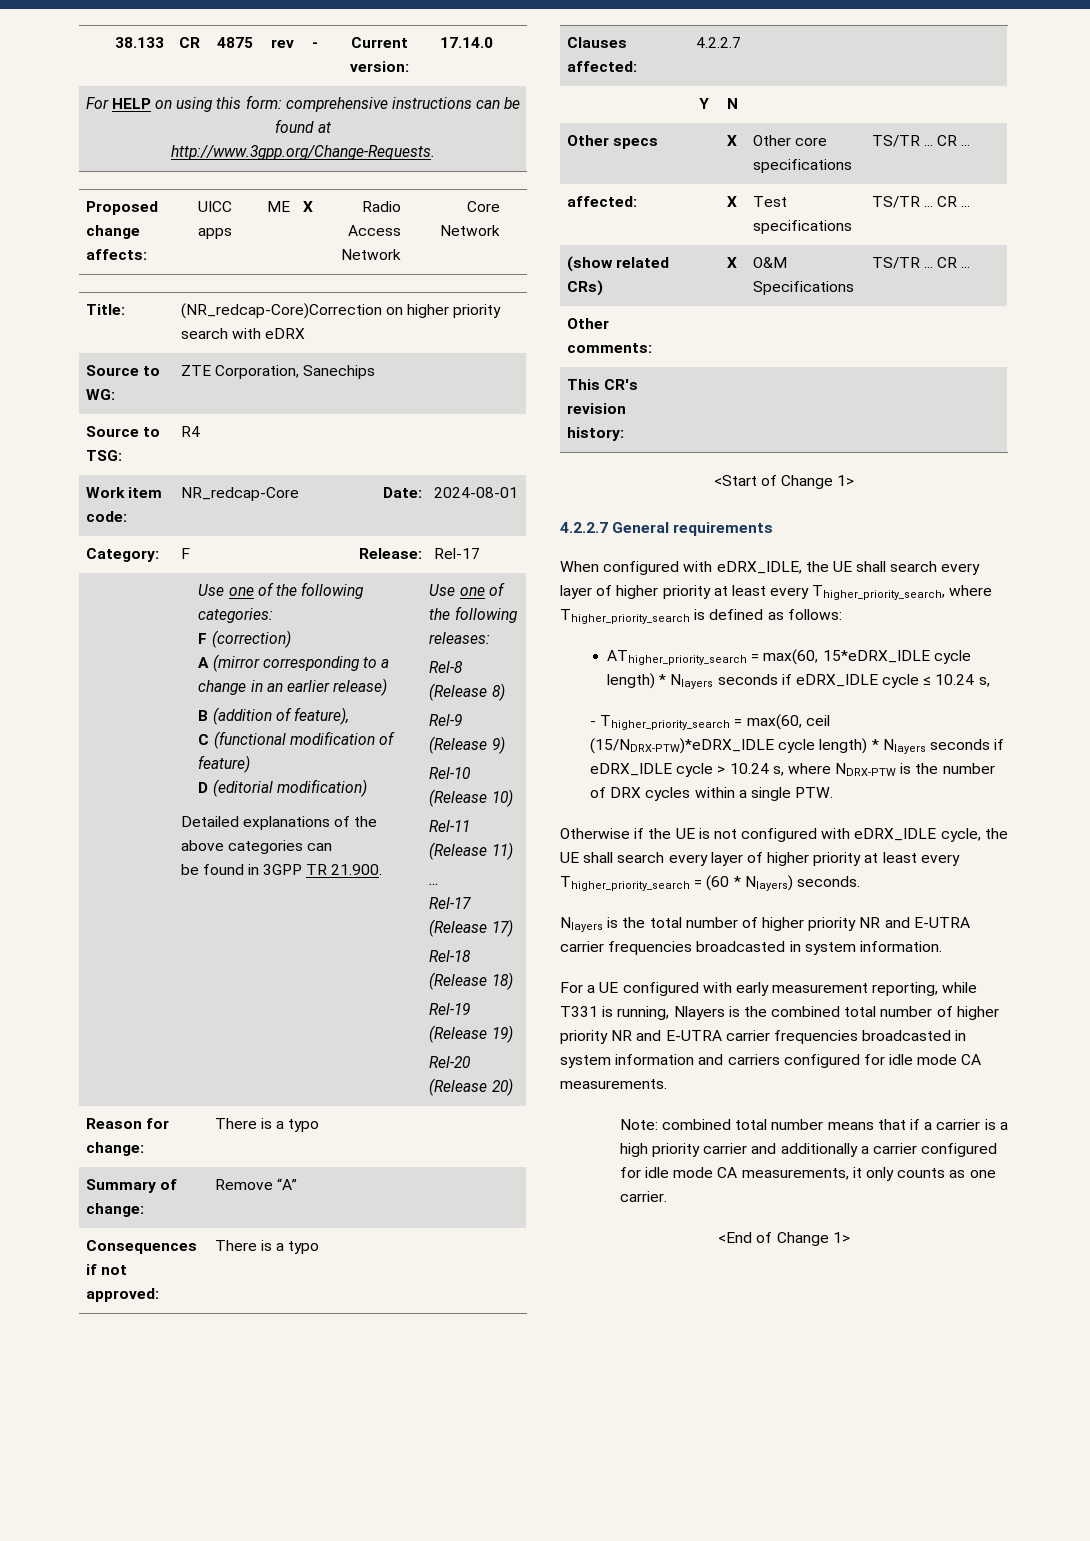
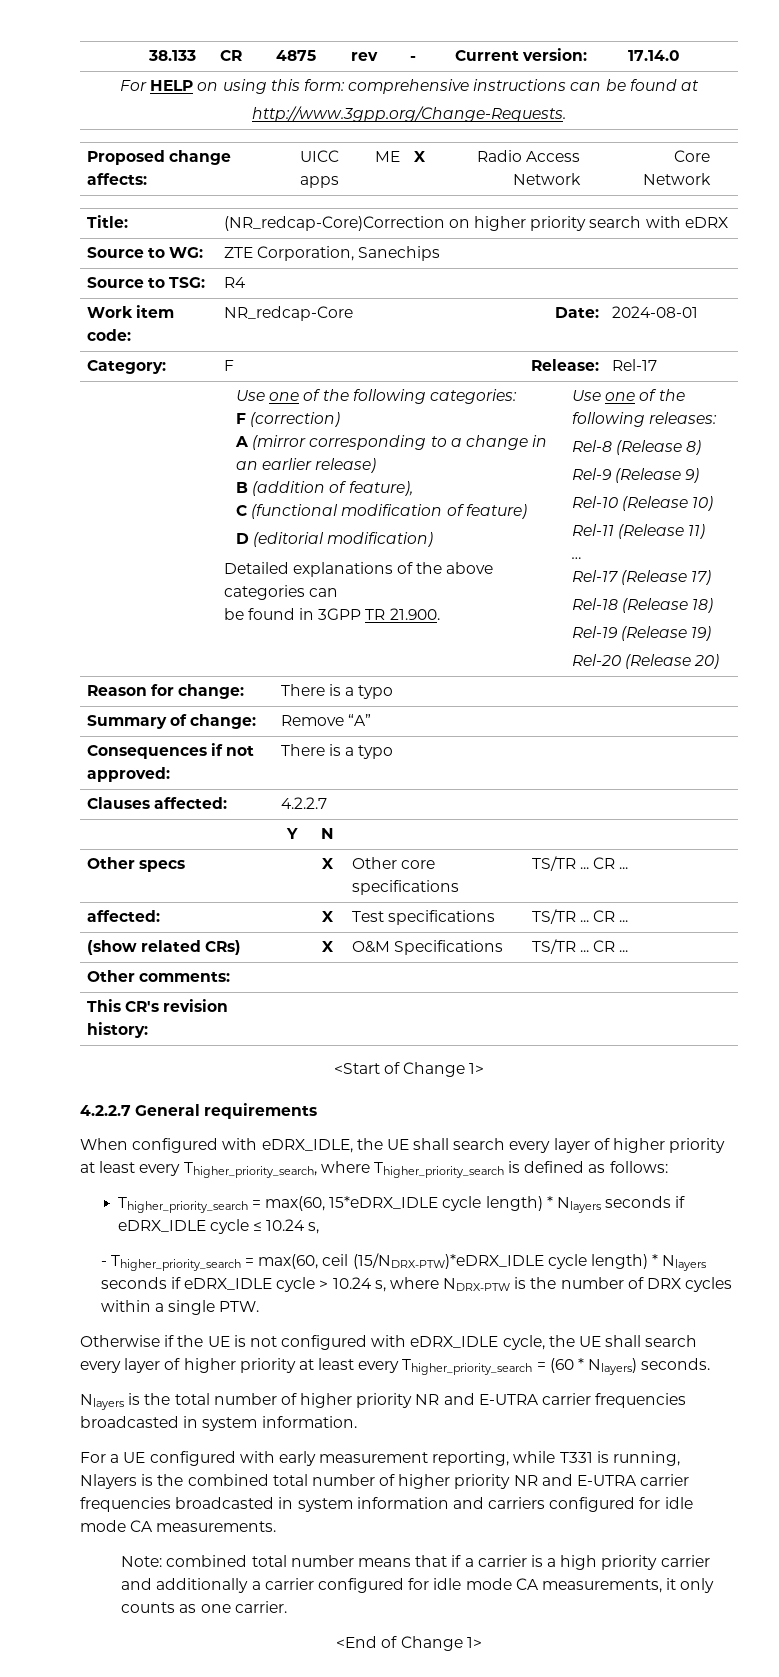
[607,650,748,665] AThigher_priority_search -> [117,1197,248,1213] Thigher_priority_search

